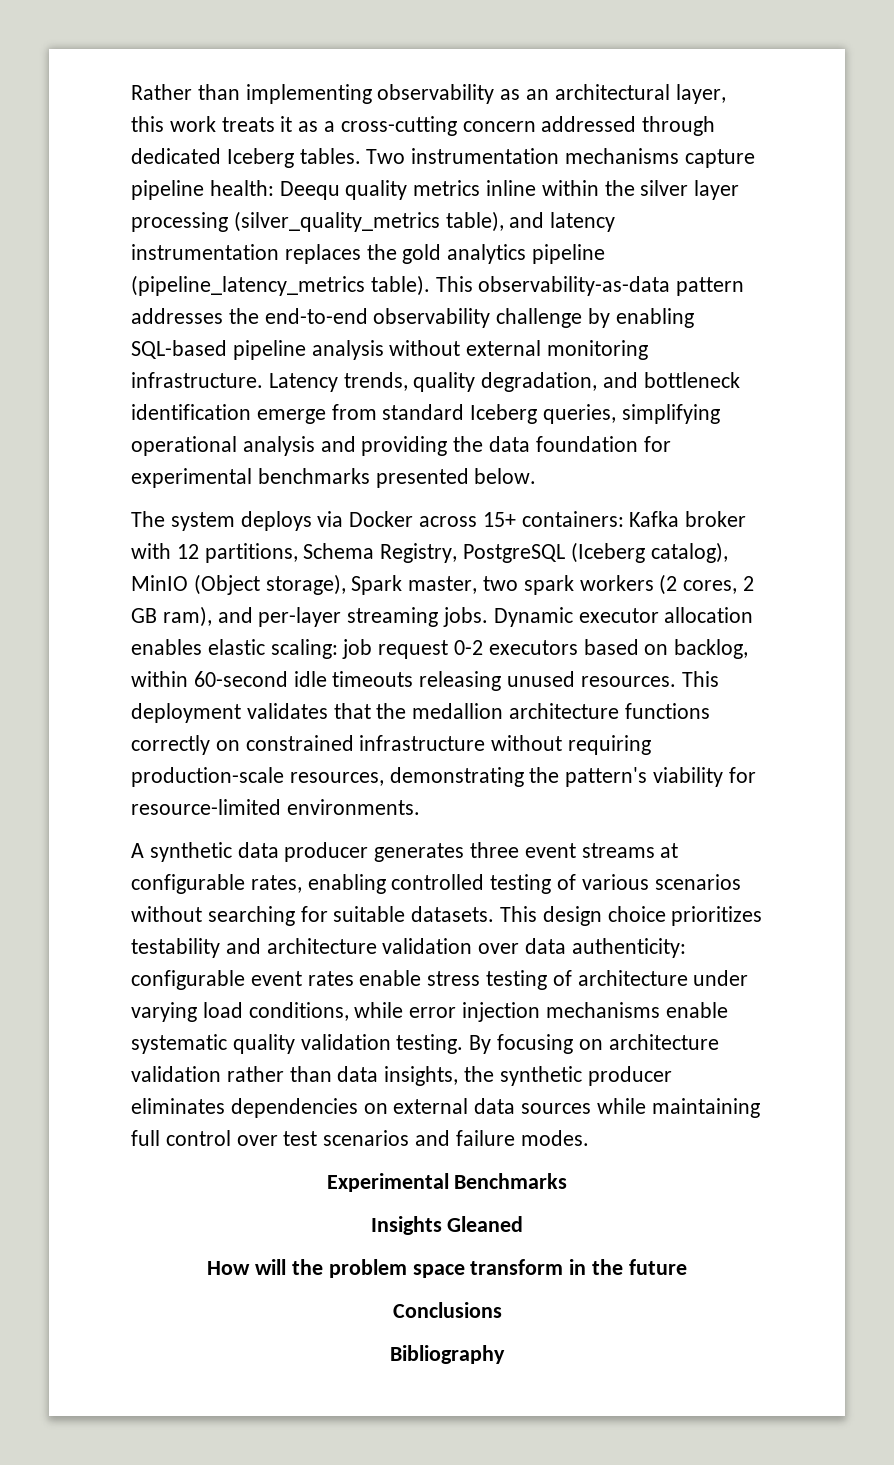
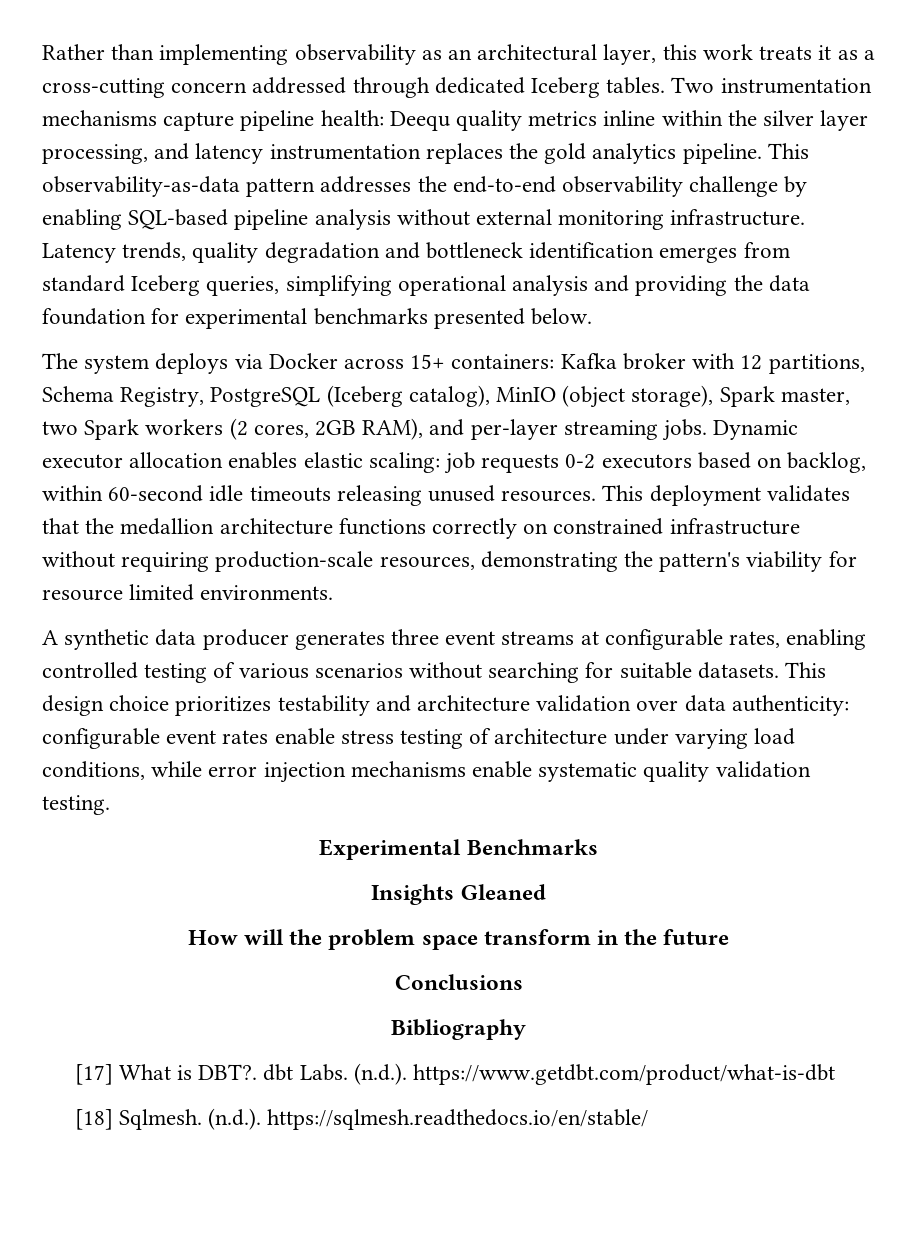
[131,211,504,232] processing (silver_quality_metrics table), -> [42,144,148,164] processing,
[532,244,606,264] [131,275,430,296] pipeline (pipeline_latency_metrics table). -> [682,143,762,164] pipeline.
[481,372,598,392] degradation, -> [264,242,380,263] degradation
[256,409,326,424] emerge -> [659,247,738,263] emerges
[193,574,260,595] (Object -> [562,385,626,408] (object
[523,575,574,595] spark -> [84,419,140,440] Spark
[743,576,755,591] [131,606,212,627] 2 GB ram), -> [315,418,424,440] 2GB RAM),
[378,640,449,659] request -> [481,454,560,473] requests
[131,799,281,815] resource-limited -> [42,584,195,601] resource limited
[469,1034,719,1054] [131,1066,672,1086] [131,1098,760,1118] [131,1130,589,1146] By focusing on architecture validation rather than data insights, the synthetic producer eliminates dependencies on external data sources while maintaining full control over test scenarios and failure modes. -> (110, 805) none
(505, 1354) none -> [74,1063,835,1085] [74,1108,649,1130] // [17] What is DBT?. dbt Labs. (n.d.). https://www.getdbt.com/product/what-is-dbt // [18] Sqlmesh. (n.d.). https://sqlmesh.readthedocs.io/en/stable/

